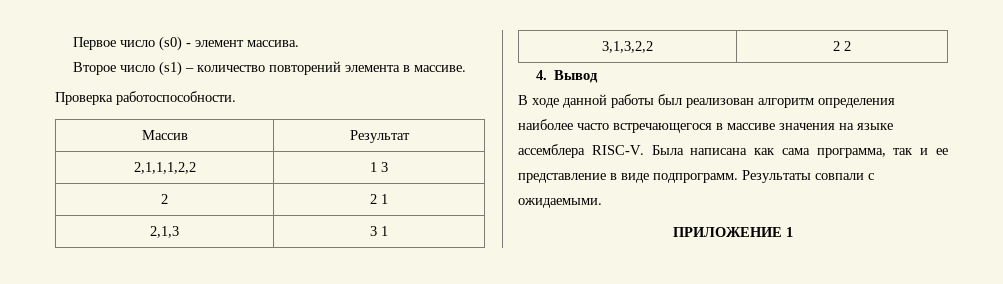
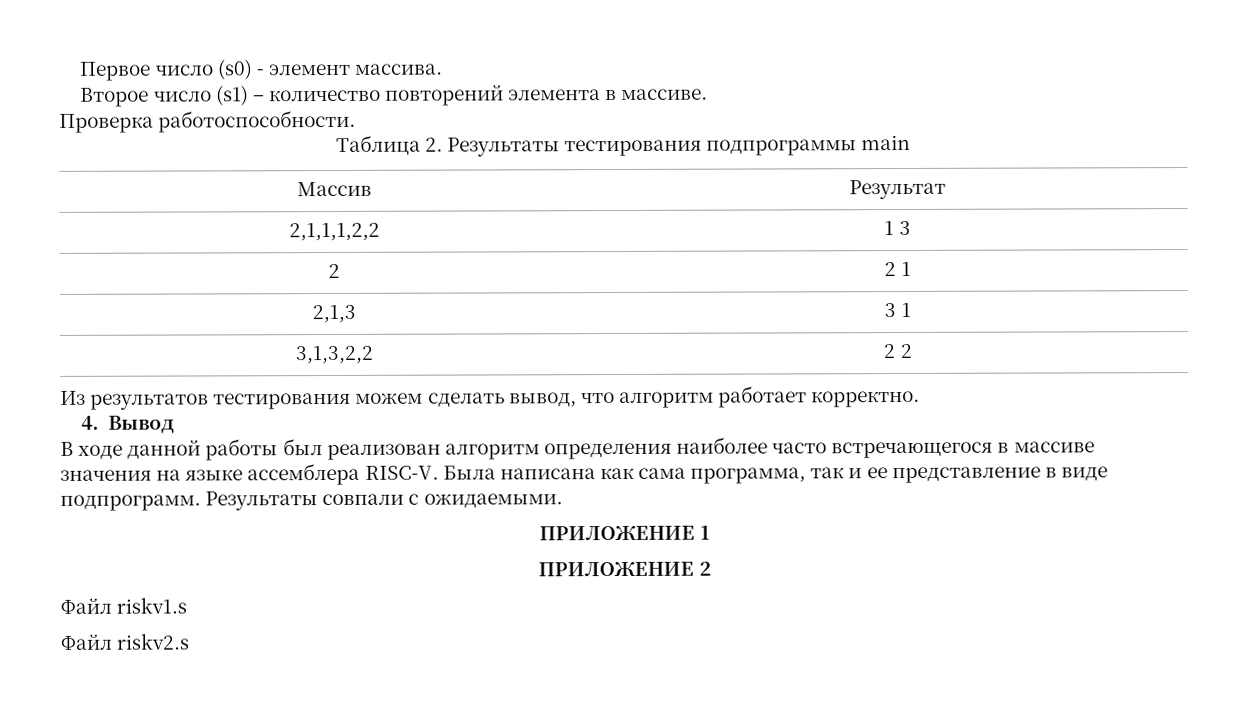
(236, 98) none -> [335,134,912,157] // Таблица 2. Результаты тестирования подпрограммы main
(851, 46) none -> [60,385,921,410] // Из результатов тестирования можем сделать вывод, что алгоритм работает корректно.
(793, 232) none -> [538,561,711,577] [60,597,188,614] [60,633,191,650] // ПРИЛОЖЕНИЕ 2 // Файл riskv1.s // Файл riskv2.s

